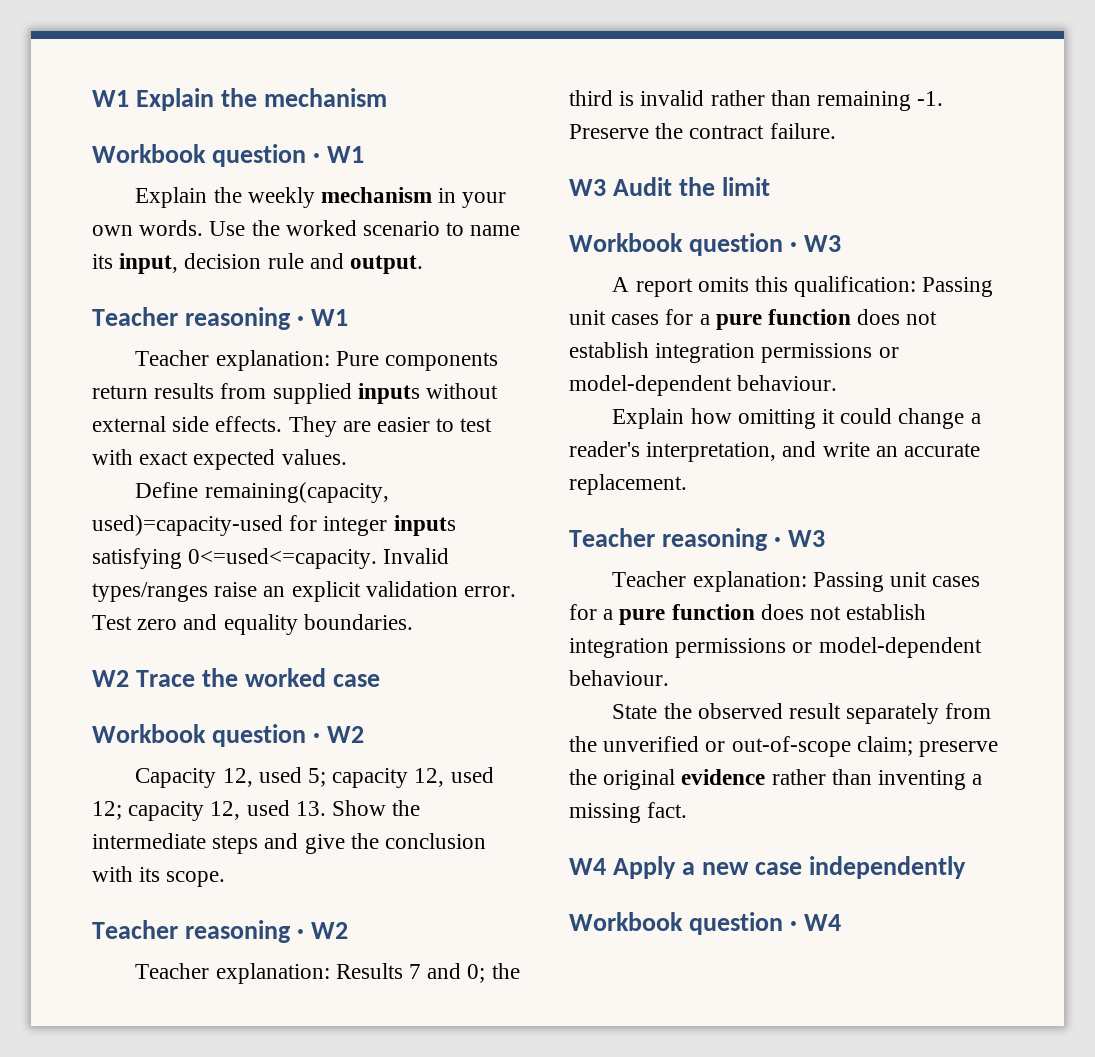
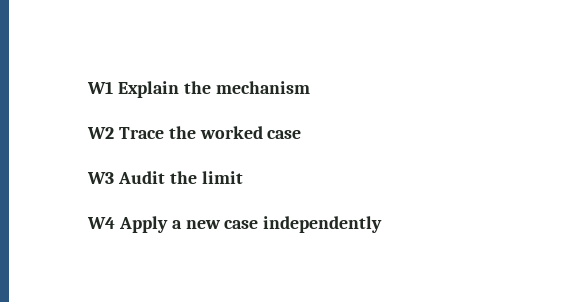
[92,144,365,167] [135,187,507,208] [92,220,521,236] [92,253,424,274] [92,307,349,330] [135,350,498,371] [92,383,499,404] [92,416,493,437] [92,449,347,470] [135,482,389,503] [92,515,456,536] [92,548,450,569] [92,581,517,602] [92,614,413,635] // Workbook question · W1 // Explain the weekly mechanism in your own words. Use the worked scenario to name its input, decision rule and output. // Teacher reasoning · W1 // Teacher explanation: Pure components return results from supplied inputs without external side effects. They are easier to test with exact expected values. // Define remaining(capacity, used)=capacity-used for integer inputs satisfying 0<=used<=capacity. Invalid types/ranges raise an explicit validation error. Test zero and equality boundaries. -> (310, 87) none
[92,724,365,747] [135,767,494,788] [92,800,421,821] [92,833,487,854] [92,866,226,887] [92,920,349,943] [135,963,520,984] [569,90,944,111] [569,123,836,139] [569,177,771,196] [569,233,842,256] [612,276,994,297] [569,309,938,330] [569,342,899,363] [569,375,838,396] [612,408,981,429] [569,441,981,462] [569,474,687,495] [569,528,826,551] [612,571,981,592] [569,604,927,625] [569,637,982,658] [569,670,669,686] [612,703,992,724] [569,736,999,757] [569,769,983,790] [569,802,688,823] Workbook question · W2 // Capacity 12, used 5; capacity 12, used 12; capacity 12, used 13. Show the intermediate steps and give the conclusion with its scope. // Teacher reasoning · W2 // Teacher explanation: Results 7 and 0; the third is invalid rather than remaining -1. Preserve the contract failure. // W3 Audit the limit // Workbook question · W3 // A report omits this qualification: Passing unit cases for a pure function does not establish integration permissions or model-dependent behaviour. // Explain how omitting it could change a reader's interpretation, and write an accurate replacement. // Teacher reasoning · W3 // Teacher explanation: Passing unit cases for a pure function does not establish integration permissions or model-dependent behaviour. // State the observed result separately from the unverified or out-of-scope claim; preserve the original evidence rather than inventing a missing fact. -> [87,171,243,184] W3 Audit the limit
[569,912,842,935] // Workbook question · W4 -> (383, 224) none

